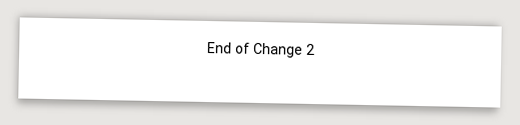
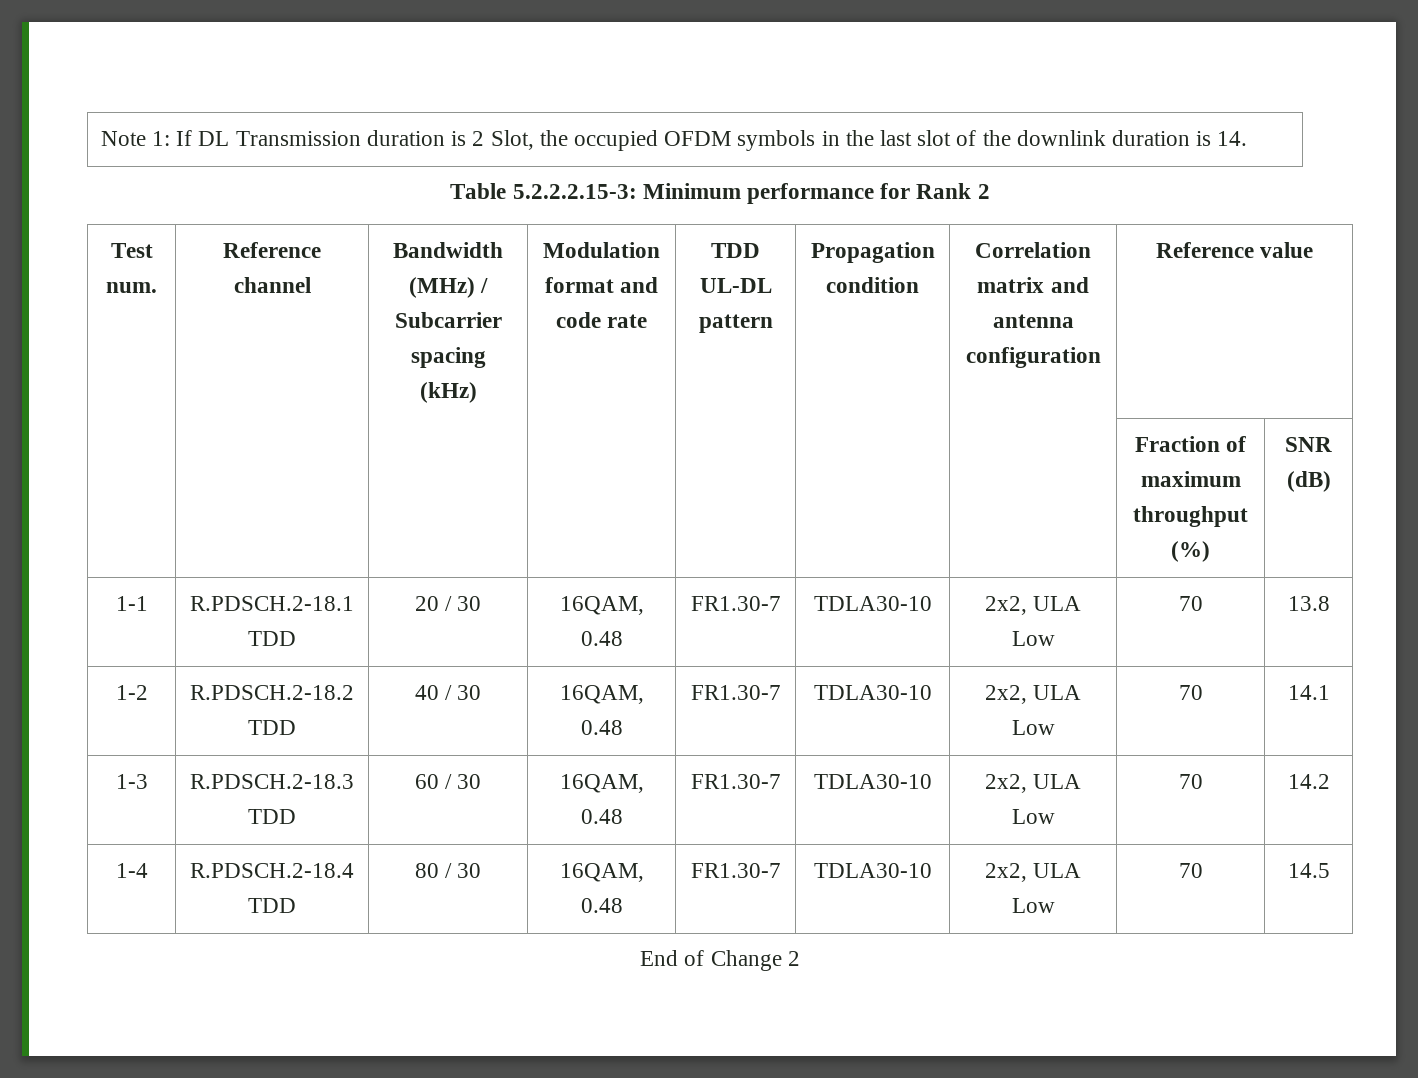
(206, 47) none -> [100,130,1248,151] [450,183,990,204] [110,243,153,258] [106,282,157,293] [223,242,321,258] [233,277,311,293] [393,242,503,258] [408,277,489,298] [394,312,502,328] [410,347,486,368] [419,382,477,403] [543,242,660,258] [544,277,659,293] [555,312,648,328] [711,243,760,258] [699,278,772,293] [698,314,773,333] [810,242,935,263] [826,277,919,293] [975,242,1091,258] [977,277,1089,293] [992,314,1074,328] [965,347,1101,368] [1155,242,1314,258] [1134,436,1247,452] [1140,471,1241,487] [1133,506,1248,527] [1171,541,1210,562] [1285,437,1332,452] [1286,471,1331,492] [115,596,148,611] [190,596,354,611] [248,631,296,646] [414,596,482,611] [559,596,644,615] [580,631,623,646] [690,596,781,611] [813,596,932,611] [984,596,1082,615] [1011,631,1055,646] [1178,596,1203,611] [1287,596,1330,611] [115,685,148,700] [190,685,354,700] [248,720,296,735] [414,685,482,700] [559,685,644,704] [580,720,623,735] [690,685,781,700] [813,685,932,700] [984,685,1082,704] [1011,720,1055,735] [1178,685,1203,700] [1287,685,1330,700] [115,774,148,789] [190,774,354,789] [248,809,296,824] [414,774,482,789] [559,774,644,793] [580,809,623,824] [690,774,781,789] [813,774,932,789] [984,774,1082,793] [1011,809,1055,824] [1178,774,1203,789] [1287,774,1330,789] [115,863,148,878] [190,863,354,878] [248,898,296,913] [414,863,482,878] [559,863,644,882] [580,898,623,913] [690,863,781,878] [813,863,932,878] [984,863,1082,882] [1011,898,1055,913] [1178,863,1203,878] [1287,863,1330,878] Note 1: If DL Transmission duration is 2 Slot, the occupied OFDM symbols in the last slot of the downlink duration is 14. // Table 5.2.2.2.15-3: Minimum performance for Rank 2 // Test num. | Reference channel | Bandwidth (MHz) / Subcarrier spacing (kHz) | Modulation format and code rate | TDD UL-DL pattern | Propagation condition | Correlation matrix and antenna configuration | Reference value // | | | | | | | Fraction of maximum throughput (%) | SNR (dB) // 1-1 | R.PDSCH.2-18.1 TDD | 20 / 30 | 16QAM, 0.48 | FR1.30-7 | TDLA30-10 | 2x2, ULA Low | 70 | 13.8 // 1-2 | R.PDSCH.2-18.2 TDD | 40 / 30 | 16QAM, 0.48 | FR1.30-7 | TDLA30-10 | 2x2, ULA Low | 70 | 14.1 // 1-3 | R.PDSCH.2-18.3 TDD | 60 / 30 | 16QAM, 0.48 | FR1.30-7 | TDLA30-10 | 2x2, ULA Low | 70 | 14.2 // 1-4 | R.PDSCH.2-18.4 TDD | 80 / 30 | 16QAM, 0.48 | FR1.30-7 | TDLA30-10 | 2x2, ULA Low | 70 | 14.5 //

